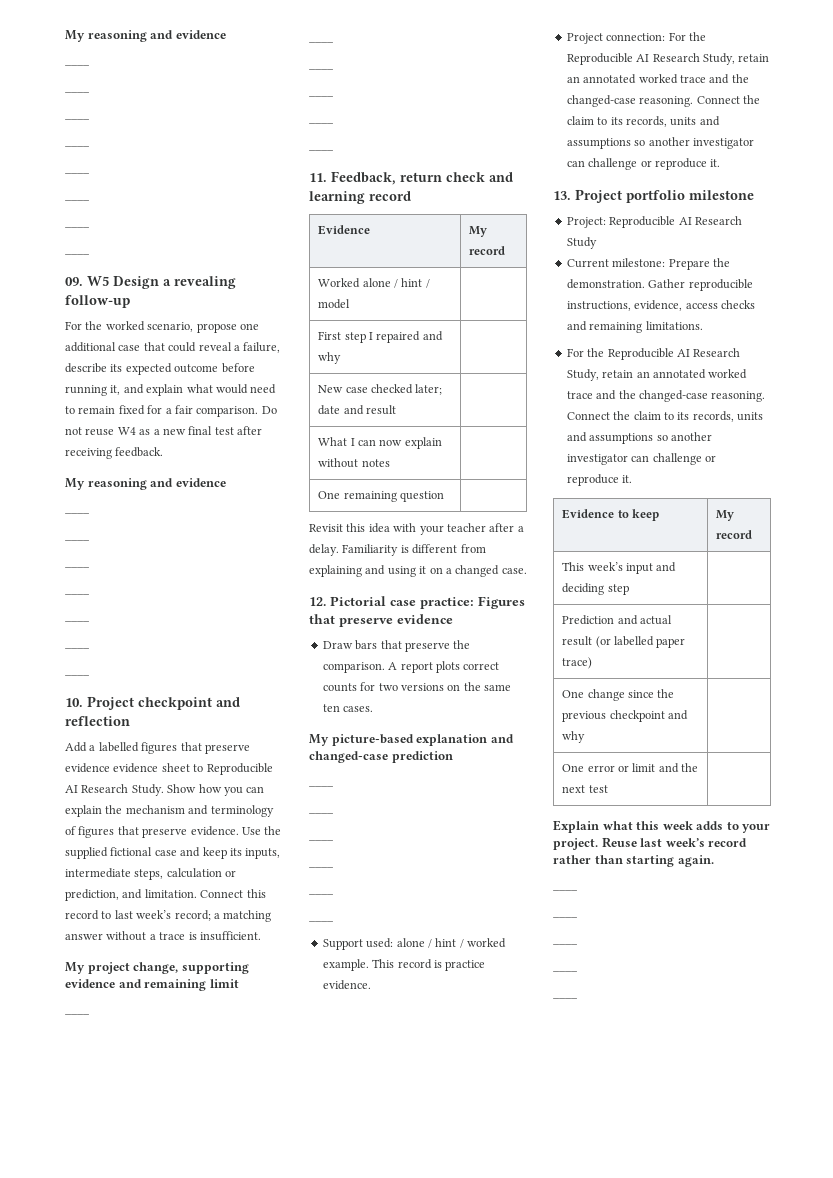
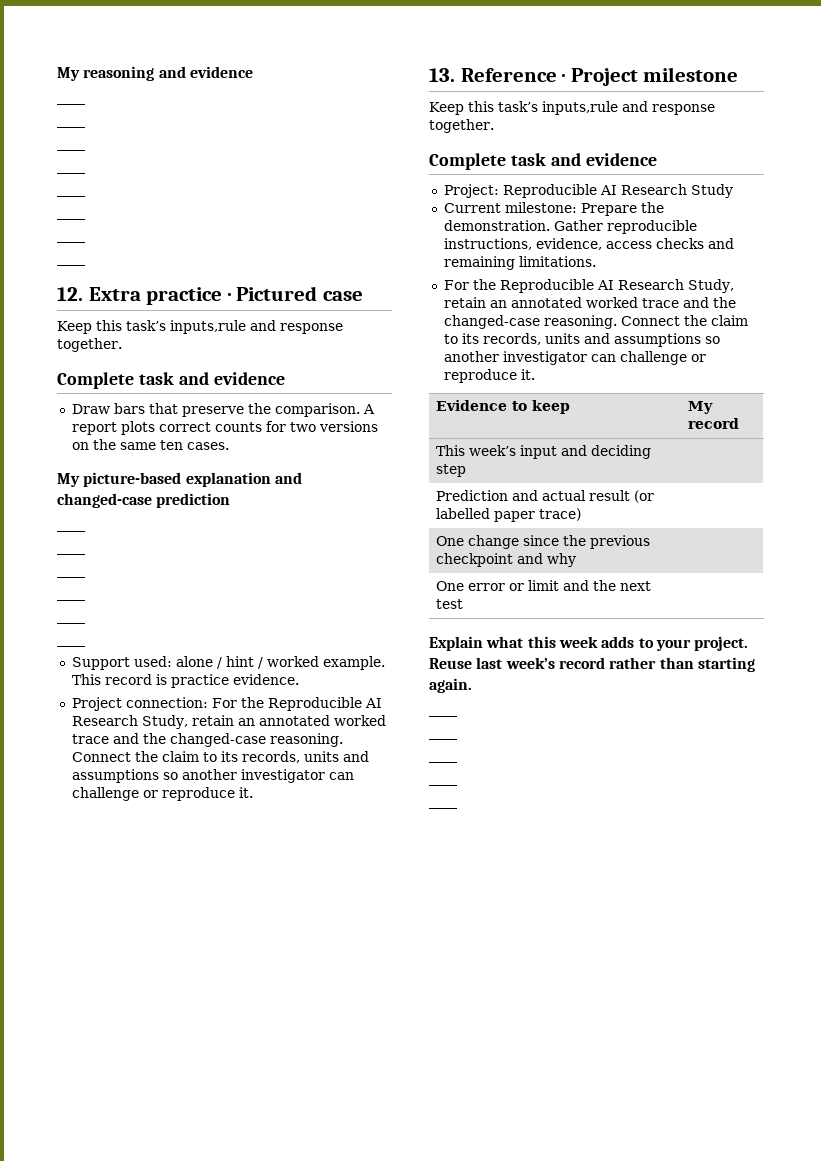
[65,276,236,289] [65,295,130,308] [65,321,259,333] [65,342,281,353] [65,363,255,375] [65,384,277,396] [65,405,277,417] [65,426,262,436] [65,447,164,459] [65,478,226,490] [65,512,90,514] [65,539,90,541] [65,566,90,568] [65,593,90,595] [65,620,90,622] [65,647,90,649] [65,674,90,676] [65,696,240,710] [65,716,130,726] [65,742,250,754] [65,763,273,775] [65,784,265,796] [65,805,274,817] [65,826,282,838] [65,847,281,859] [65,868,237,880] [65,889,266,901] [65,910,272,922] [65,931,261,941] [65,962,249,974] [65,979,239,991] [65,1013,90,1015] [309,41,334,43] [309,68,334,70] [309,95,334,97] [309,122,334,124] [309,149,334,151] [309,171,513,185] [309,191,411,204] [318,225,371,235] [469,226,488,237] [469,246,506,255] [318,278,430,288] [318,299,351,309] [318,331,443,343] [318,352,342,364] [318,384,443,395] [318,405,397,415] [318,437,442,449] [318,458,390,468] [318,491,445,502] [309,523,524,535] [309,544,486,556] [309,565,527,577] [309,596,525,609] [309,614,393,627] 09. W5 Design a revealing follow-up // For the worked scenario, propose one additional case that could reveal a failure, describe its expected outcome before running it, and explain what would need to remain fixed for a fair comparison. Do not reuse W4 as a new final test after receiving feedback. // My reasoning and evidence // ____ // ____ // ____ // ____ // ____ // ____ // ____ // 10. Project checkpoint and reflection // Add a labelled figures that preserve evidence evidence sheet to Reproducible AI Research Study. Show how you can explain the mechanism and terminology of figures that preserve evidence. Use the supplied fictional case and keep its inputs, intermediate steps, calculation or prediction, and limitation. Connect this record to last week’s record; a matching answer without a trace is insufficient. // My project change, supporting evidence and remaining limit // ____ // ____ // ____ // ____ // ____ // ____ // 11. Feedback, return check and learning record // Evidence | My record // Worked alone / hint / model | // First step I repaired and why | // New case checked later; date and result | // What I can now explain without notes | // One remaining question | // Revisit this idea with your teacher after a delay. Familiarity is different from explaining and using it on a changed case. // 12. Pictorial case practice: Figures that preserve -> [57,286,363,305] [57,320,343,334] [57,338,122,352] [57,372,209,389] 12. Extra practice · Pictured case // Keep this task’s inputs,rule and response together. // Complete task and
[575,189,754,203] Project portfolio milestone -> [460,67,739,86] [429,101,715,115] [429,119,494,133] [429,153,657,170] Reference · Project milestone // Keep this task’s inputs,rule and response together. // Complete task and evidence

